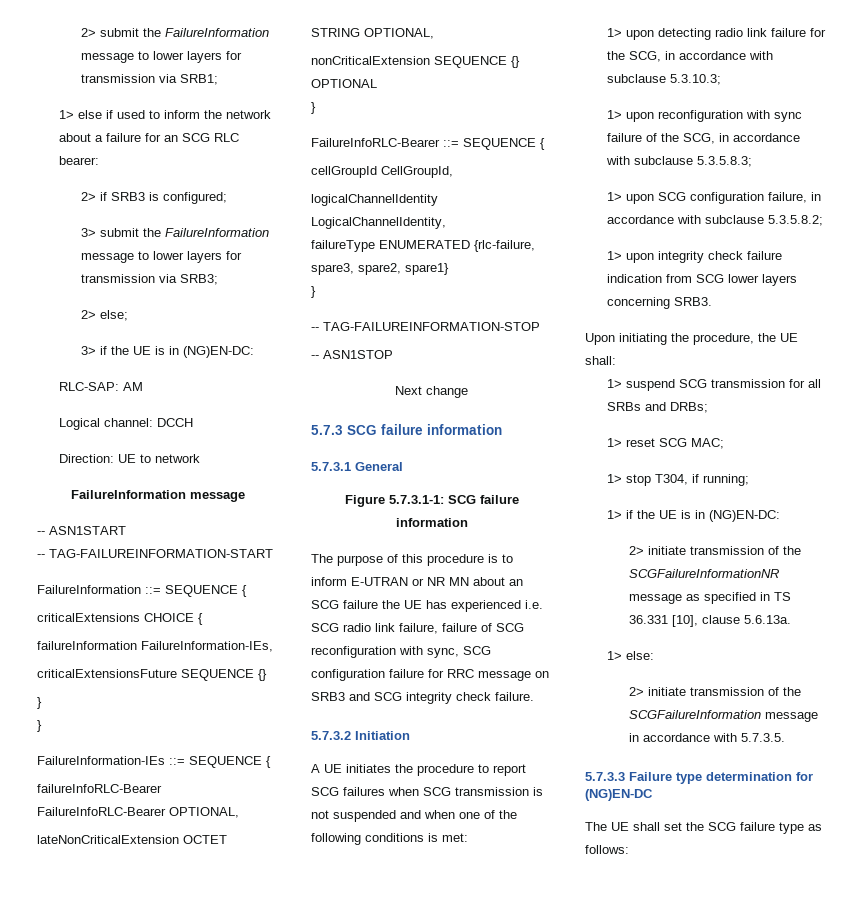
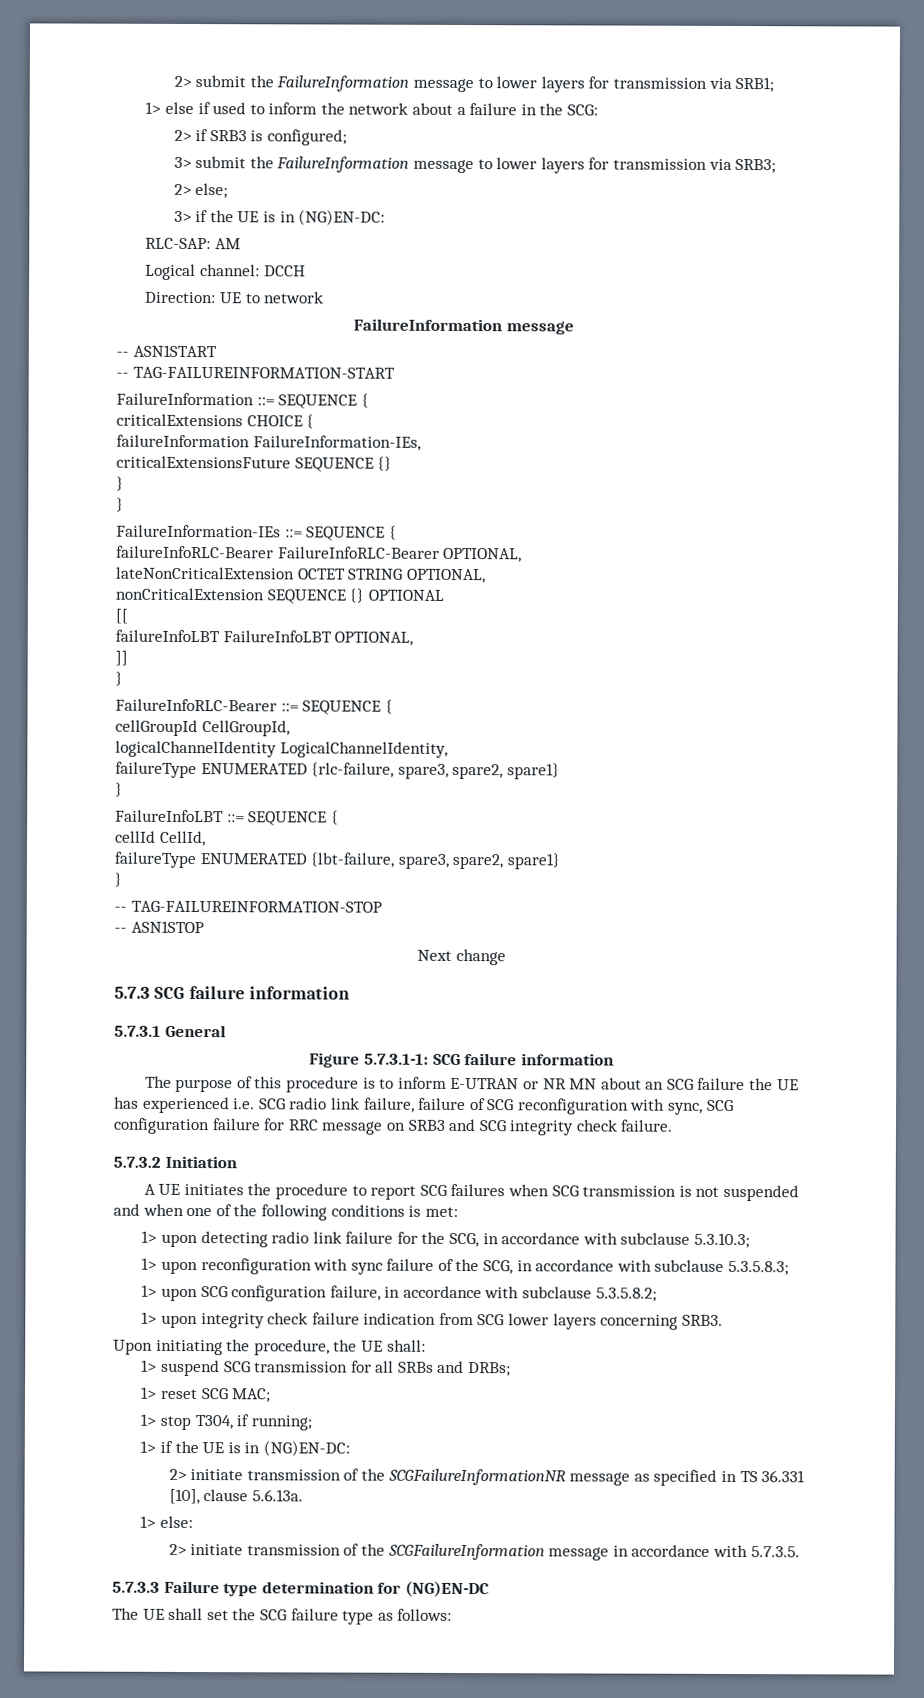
[144,133,239,142] [58,156,99,165] for an SCG RLC bearer: -> [520,103,599,116] in the SCG:
(377, 83) none -> [115,608,128,624] [115,629,414,646] [115,650,128,666] // [[ // failureInfoLBT FailureInfoLBT OPTIONAL, // ]]
(316, 292) none -> [115,809,339,826] [115,830,206,847] [114,851,560,870] [114,872,122,887] // FailureInfoLBT ::= SEQUENCE { // cellId CellId, // failureType ENUMERATED {lbt-failure, spare3, spare2, spare1} // }

